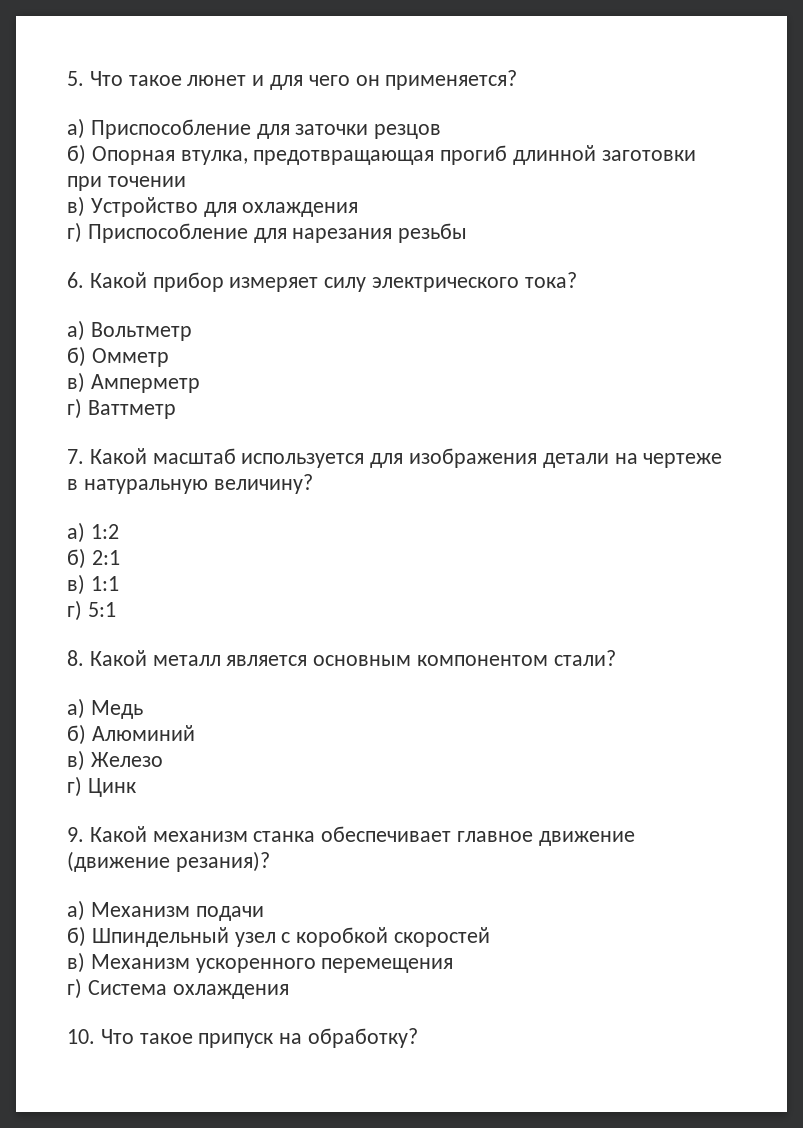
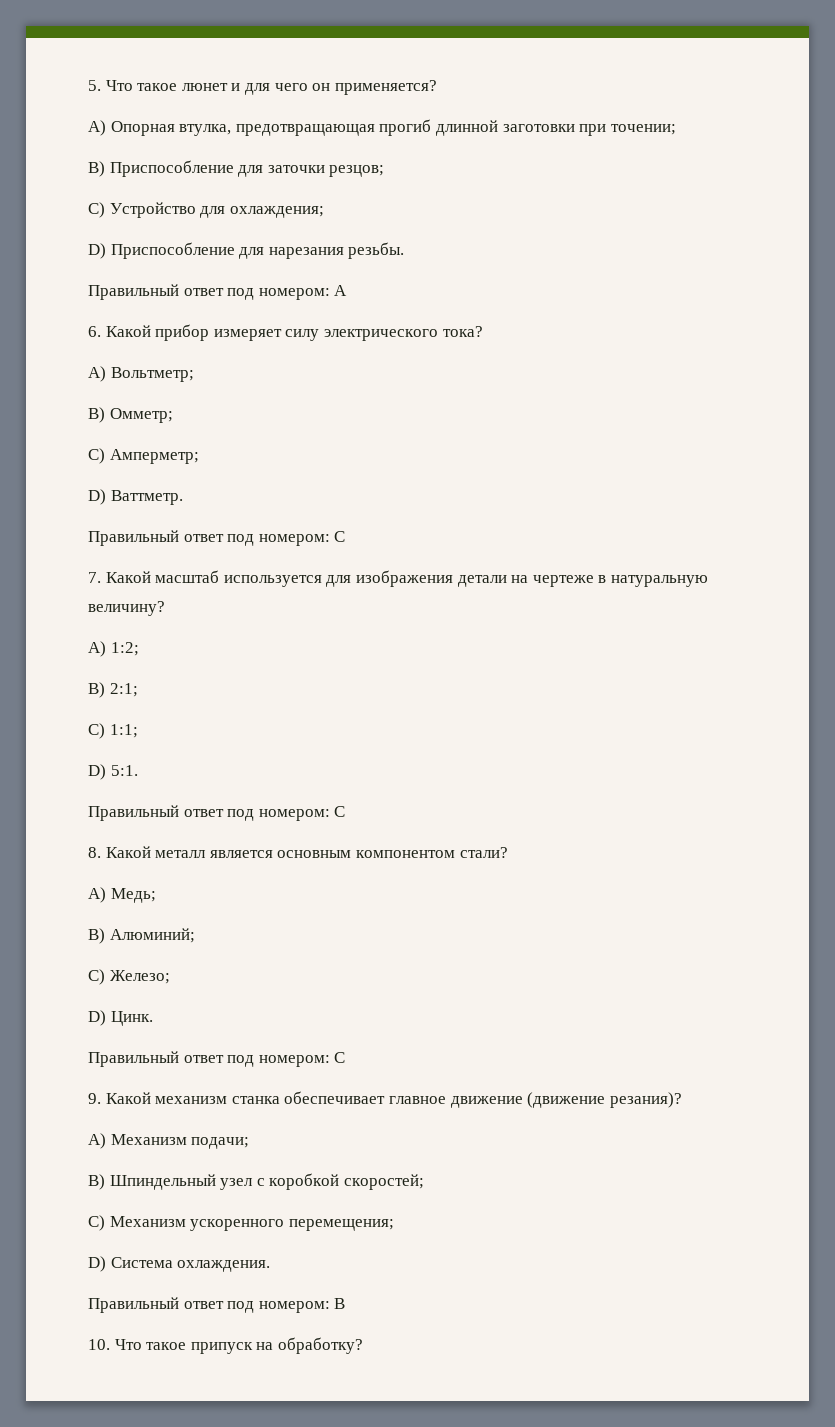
[67,118,442,139] [67,144,86,165] а) Приспособление для заточки резцов // б) -> [88,120,106,136] A)
[107,176,186,187] [67,196,359,217] [67,222,468,243] точении // в) Устройство для охлаждения // г) Приспособление для нарезания резьбы -> [610,124,676,135] [88,160,385,177] [88,202,324,218] [88,242,405,259] [88,284,348,300] точении; // B) Приспособление для заточки резцов; // C) Устройство для охлаждения; // D) Приспособление для нарезания резьбы. // Правильный ответ под номером: A
[67,320,192,341] [67,346,169,367] [67,372,200,393] [67,398,176,419] а) Вольтметр // б) Омметр // в) Амперметр // г) Ваттметр -> [88,366,194,382] [88,407,173,423] [88,448,199,464] [88,489,183,505] [88,530,346,546] A) Вольтметр; // B) Омметр; // C) Амперметр; // D) Ваттметр. // Правильный ответ под номером: C
[67,522,119,543] [67,548,120,569] [67,574,119,595] [67,600,116,621] а) 1:2 // б) 2:1 // в) 1:1 // г) 5:1 -> [88,641,139,657] [88,682,138,698] [88,723,138,739] [88,764,138,780] [88,805,346,821] A) 1:2; // B) 2:1; // C) 1:1; // D) 5:1. // Правильный ответ под номером: C
[67,698,143,719] [67,724,195,745] [67,750,163,771] [67,776,136,797] а) Медь // б) Алюминий // в) Железо // г) Цинк -> [88,887,156,903] [88,928,195,944] [88,969,170,985] [88,1010,153,1026] [88,1051,346,1067] A) Медь; // B) Алюминий; // C) Железо; // D) Цинк. // Правильный ответ под номером: C
[67,900,264,921] [67,926,491,947] [67,952,454,973] [67,978,289,999] а) Механизм подачи // б) Шпиндельный узел с коробкой скоростей // в) Механизм ускоренного перемещения // г) Система охлаждения -> [88,1133,250,1149] [88,1173,424,1190] [88,1215,394,1231] [88,1256,271,1272] [88,1297,346,1313] A) Механизм подачи; // B) Шпиндельный узел с коробкой скоростей; // C) Механизм ускоренного перемещения; // D) Система охлаждения. // Правильный ответ под номером: B

